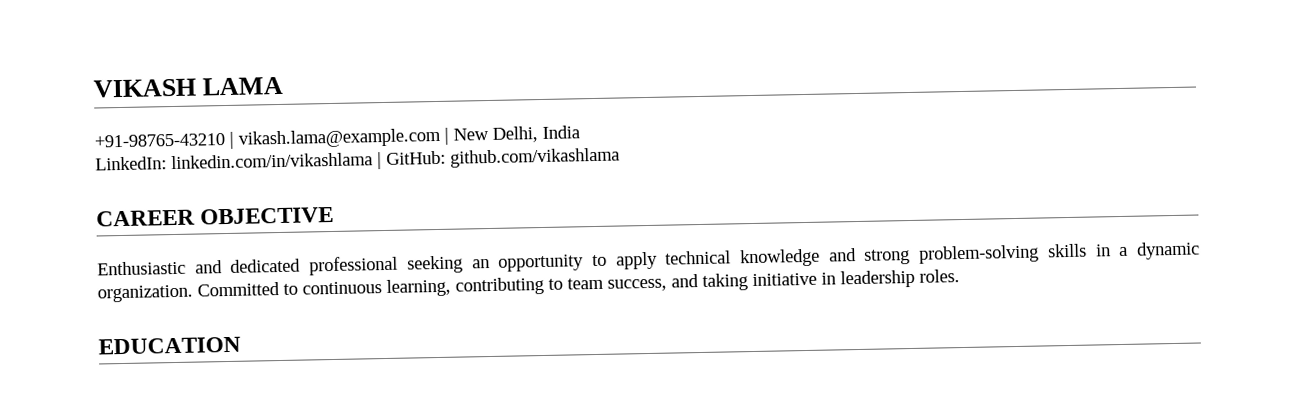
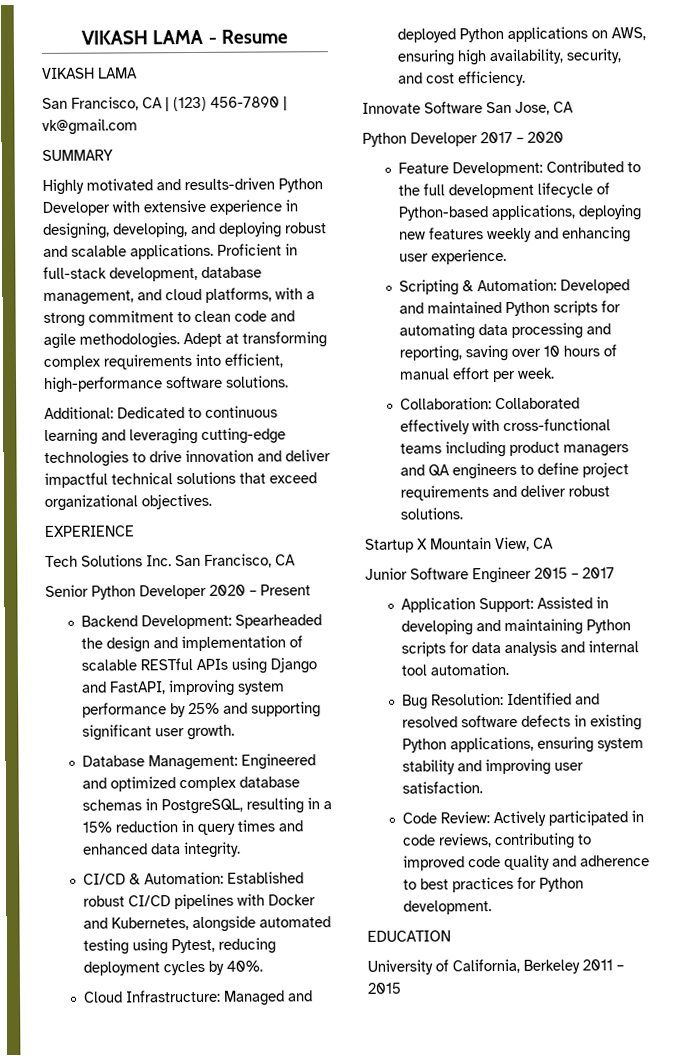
[93,76,284,98] [94,125,580,149] [95,147,620,171] [96,206,335,227] [97,241,1201,276] [97,269,960,303] [98,336,241,355] VIKASH LAMA // +91-98765-43210 | vikash.lama@example.com | New Delhi, India // LinkedIn: linkedin.com/in/vikashlama | GitHub: github.com/vikashlama // CAREER OBJECTIVE // Enthusiastic and dedicated professional seeking an opportunity to apply technical knowledge and strong problem-solving skills in a dynamic organization. Committed to continuous learning, contributing to team success, and taking initiative in leadership roles. // EDUCATION -> [81,29,288,45] [42,67,138,79] [42,96,288,112] [42,118,138,135] [42,149,113,161] [42,177,323,195] [42,199,298,216] [43,221,327,239] [43,243,298,260] [43,266,262,282] [43,287,315,305] [43,310,295,327] [43,331,327,349] [43,353,283,370] [44,375,289,393] [44,405,278,419] [44,427,286,445] [44,449,331,467] [44,471,317,488] [44,493,212,511] [44,525,135,537] [45,553,296,568] [45,584,311,600] [81,614,323,630] [81,635,304,653] [81,657,318,674] [81,679,286,697] [82,701,322,718] [82,724,236,741] [82,753,317,771] [82,776,301,792] [82,797,333,815] [82,819,304,835] [83,841,242,859] [83,871,305,885] [83,893,317,910] [83,915,332,933] [83,937,277,955] [83,960,264,976] [83,989,314,1006] [397,26,647,43] [397,48,623,66] [398,70,527,87] [362,101,574,115] [362,131,564,147] [398,160,642,177] [398,182,611,199] [398,204,643,221] [399,226,632,243] [399,248,508,265] [399,278,631,296] [399,300,622,316] [399,322,612,340] [399,344,618,362] [399,367,556,383] [400,397,581,410] [400,418,612,435] [400,440,630,458] [400,462,630,480] [400,484,611,501] [400,507,464,520] [365,536,554,553] [365,566,615,584] [401,596,610,613] [401,618,632,636] [401,640,640,657] [401,662,510,676] [402,692,601,710] [402,714,643,731] [402,736,645,753] [402,758,585,776] [402,781,484,794] [402,810,645,827] [402,832,593,850] [403,854,651,871] [403,876,585,893] [403,900,493,915] [367,930,451,942] [367,958,624,975] [367,982,402,994] VIKASH LAMA - Resume // VIKASH LAMA // San Francisco, CA | (123) 456-7890 | vk@gmail.com // SUMMARY // Highly motivated and results-driven Python Developer with extensive experience in designing, developing, and deploying robust and scalable applications. Proficient in full-stack development, database management, and cloud platforms, with a strong commitment to clean code and agile methodologies. Adept at transforming complex requirements into efficient, high-performance software solutions. // Additional: Dedicated to continuous learning and leveraging cutting-edge technologies to drive innovation and deliver impactful technical solutions that exceed organizational objectives. // EXPERIENCE // Tech Solutions Inc. San Francisco, CA // Senior Python Developer 2020 – Present // Backend Development: Spearheaded the design and implementation of scalable RESTful APIs using Django and FastAPI, improving system performance by 25% and supporting significant user growth. // Database Management: Engineered and optimized complex database schemas in PostgreSQL, resulting in a 15% reduction in query times and enhanced data integrity. // CI/CD & Automation: Established robust CI/CD pipelines with Docker and Kubernetes, alongside automated testing using Pytest, reducing deployment cycles by 40%. // Cloud Infrastructure: Managed and deployed Python applications on AWS, ensuring high availability, security, and cost efficiency. // Innovate Software San Jose, CA // Python Developer 2017 – 2020 // Feature Development: Contributed to the full development lifecycle of Python-based applications, deploying new features weekly and enhancing user experience. // Scripting & Automation: Developed and maintained Python scripts for automating data processing and reporting, saving over 10 hours of manual effort per week. // Collaboration: Collaborated effectively with cross-functional teams including product managers and QA engineers to define project requirements and deliver robust solutions. // Startup X Mountain View, CA // Junior Software Engineer 2015 – 2017 // Application Support: Assisted in developing and maintaining Python scripts for data analysis and internal tool automation. // Bug Resolution: Identified and resolved software defects in existing Python applications, ensuring system stability and improving user satisfaction. // Code Review: Actively participated in code reviews, contributing to improved code quality and adherence to best practices for Python development. // EDUCATION // University of California, Berkeley 2011 – 2015

